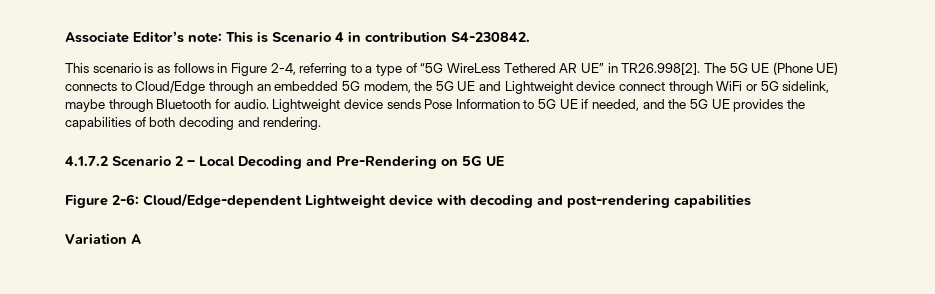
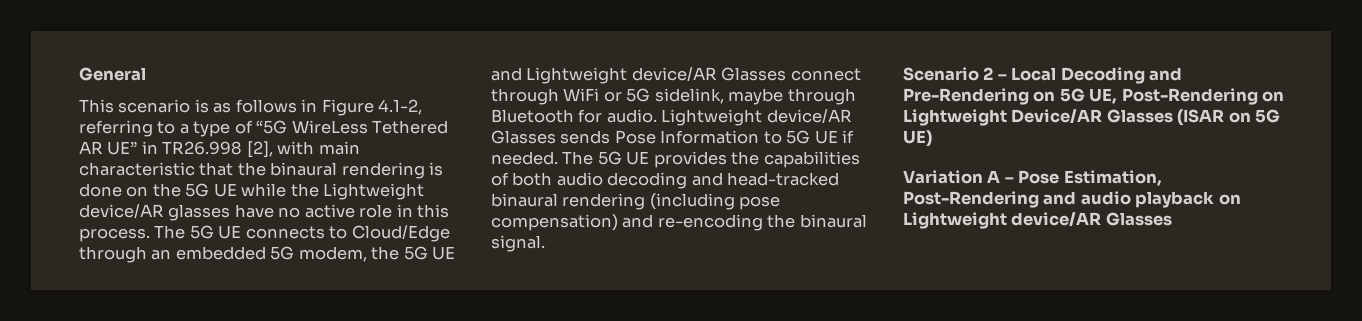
[65,31,530,43] Associate Editor’s note: This is Scenario 4 in contribution S4-230842. -> [79,67,146,81] General
[270,63,296,75] 2-4, -> [378,99,423,115] 4.1-2,
[621,62,839,75] TR26.998[2]. The 5G UE (Phone UE) -> [162,141,360,158] [79,162,444,179] [79,183,425,200] [79,204,450,221] [79,225,242,242] TR26.998 [2], with main characteristic that the binaural rendering is done on the 5G UE while the Lightweight device/AR glasses have no active role in this process. The 5G UE
[576,81,616,91] device -> [631,67,787,81] device/AR Glasses
[343,99,383,109] device -> [766,109,852,123] [491,130,556,144] device/AR Glasses
[592,99,687,111] needed, and the -> [491,151,594,165] needed. The
[178,117,322,130] [65,156,108,166] decoding and rendering. // 4.1.7.2 -> [556,172,840,189] [491,193,781,210] [491,214,867,231] [491,235,545,252] audio decoding and head-tracked binaural rendering (including pose compensation) and re-encoding the binaural signal. //
[486,156,504,166] [65,193,751,208] [65,233,141,244] UE // Figure 2-6: Cloud/Edge-dependent Lightweight device with decoding and post-rendering capabilities // Variation A -> [1089,88,1285,105] [903,109,1281,126] [903,130,932,147] [903,170,1162,186] [903,191,1241,208] [903,212,1172,229] UE, Post-Rendering on Lightweight Device/AR Glasses (ISAR on 5G UE) // Variation A – Pose Estimation, Post-Rendering and audio playback on Lightweight device/AR Glasses

